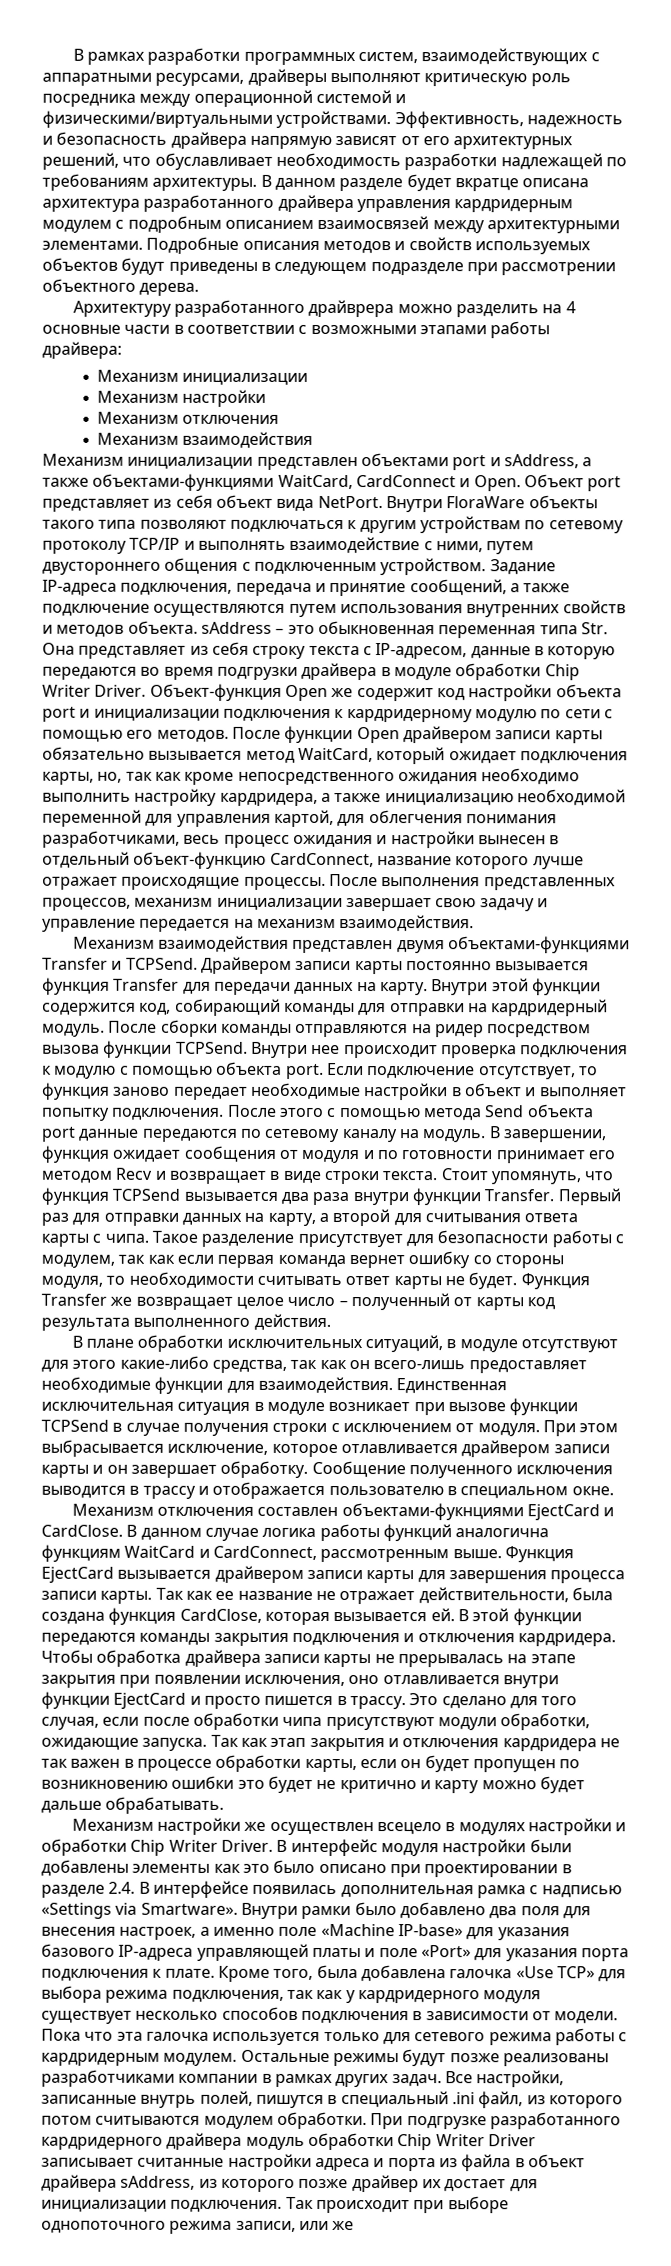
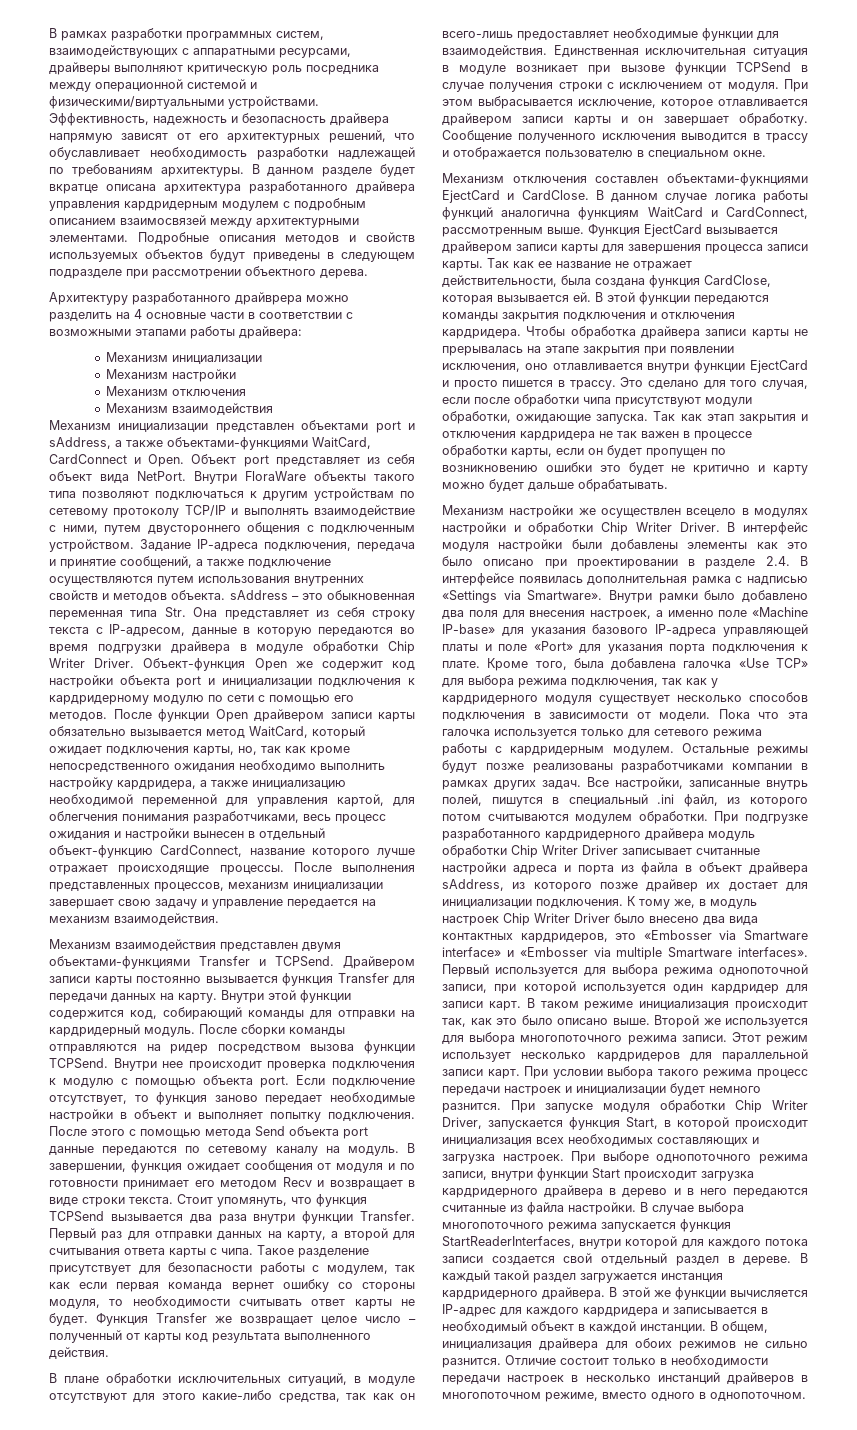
[285,2196,509,2214] [41,2220,355,2234] Так происходит при выборе однопоточного режима записи, или же -> [627,896,757,909] [442,913,758,926] [442,930,808,943] [442,947,808,960] [442,964,808,977] [442,981,808,994] [442,998,808,1011] [442,1015,808,1028] [442,1032,808,1045] [442,1049,808,1062] [442,1066,808,1079] [442,1083,761,1096] [442,1100,808,1113] [442,1117,808,1130] [442,1134,759,1146] [442,1151,808,1164] [442,1168,754,1181] [442,1185,808,1198] [442,1202,744,1215] [442,1219,731,1232] [442,1236,808,1249] [442,1253,808,1266] [442,1270,723,1283] [442,1287,808,1300] [442,1304,768,1317] [442,1321,768,1333] [442,1338,808,1351] [442,1355,768,1368] [442,1372,808,1385] [442,1392,806,1402] К тому же, в модуль настроек Chip Writer Driver было внесено два вида контактных кардридеров, это «Embosser via Smartware interface» и «Embosser via multiple Smartware interfaces». Первый используется для выбора режима однопоточной записи, при которой используется один кардридер для записи карт. В таком режиме инициализация происходит так, как это было описано выше. Второй же используется для выбора многопоточного режима записи. Этот режим использует несколько кардридеров для параллельной записи карт. При условии выбора такого режима процесс передачи настроек и инициализации будет немного разнится. При запуске модуля обработки Chip Writer Driver, запускается функция Start, в которой происходит инициализация всех необходимых составляющих и загрузка настроек. При выборе однопоточного режима записи, внутри функции Start происходит загрузка кардридерного драйвера в дерево и в него передаются считанные из файла настройки. В случае выбора многопоточного режима запускается функция StartReaderInterfaces, внутри которой для каждого потока записи создается свой отдельный раздел в дереве. В каждый такой раздел загружается инстанция кардридерного драйвера. В этой же функции вычисляется IP-адрес для каждого кардридера и записывается в необходимый объект в каждой инстанции. В общем, инициализация драйвера для обоих режимов не сильно разнится. Отличие состоит только в необходимости передачи настроек в несколько инстанций драйверов в многопоточном режиме, вместо одного в однопоточном.

